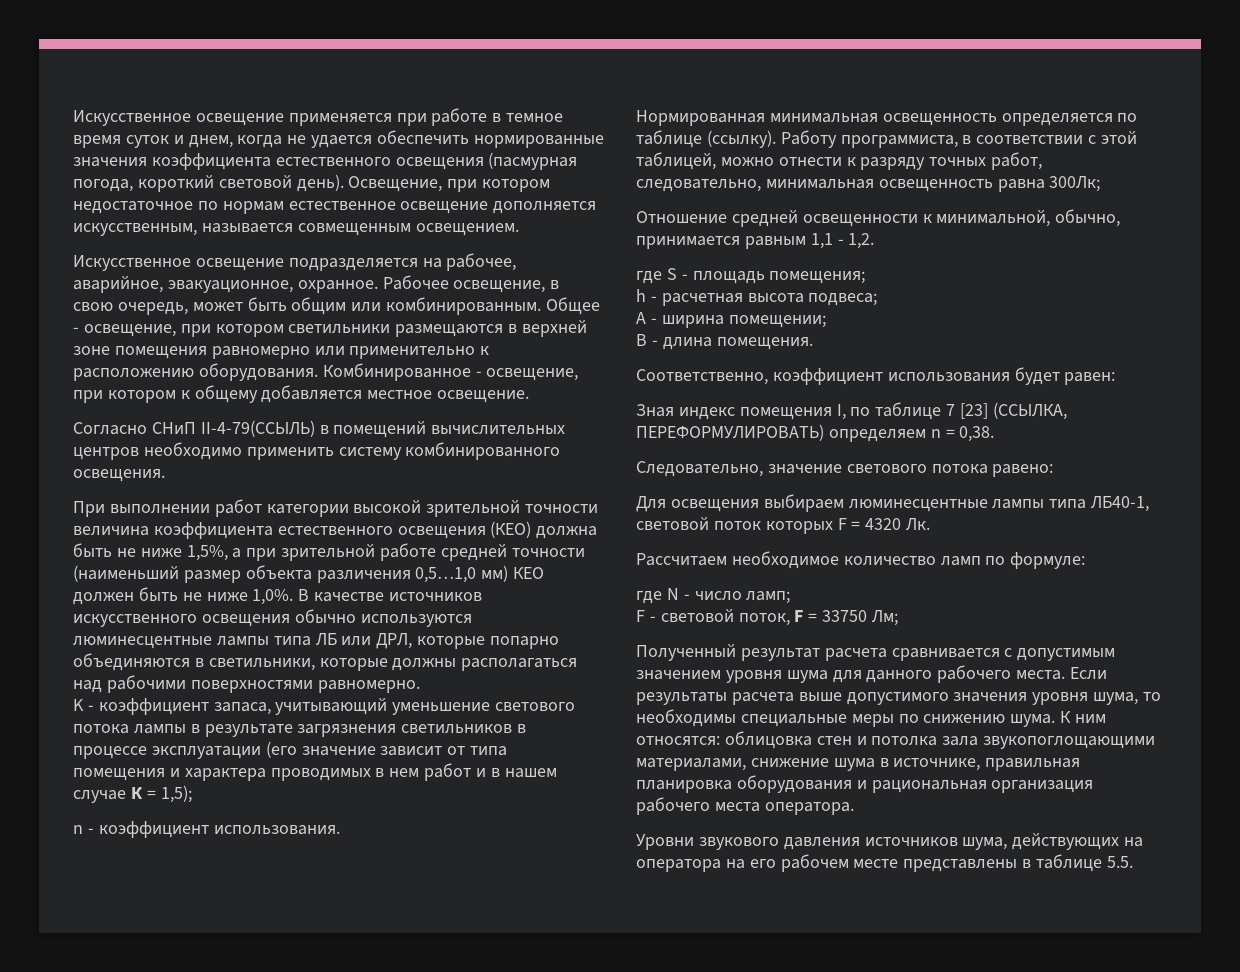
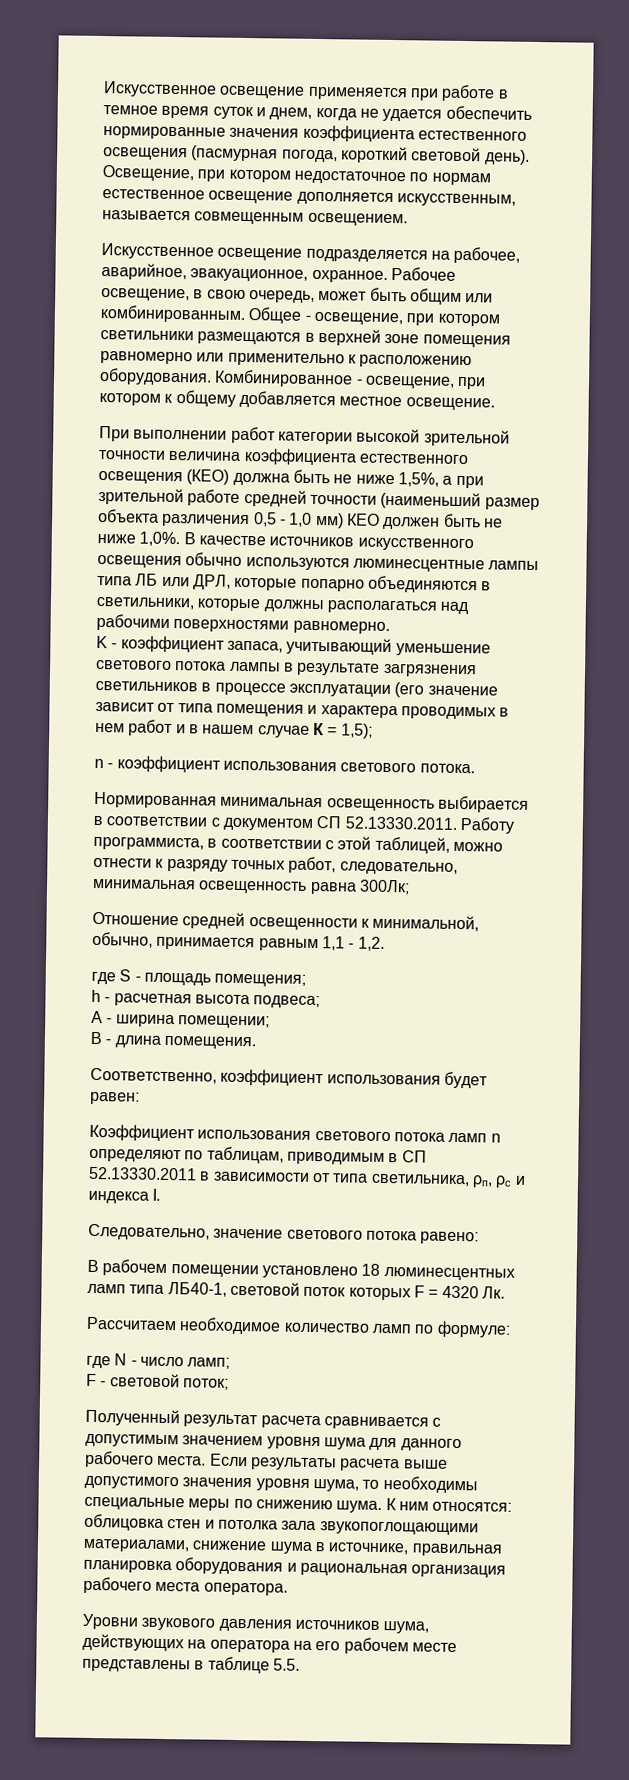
[73,420,566,438] [73,442,561,460] [73,469,165,482] // Согласно СНиП II-4-79(ССЫЛЬ) в помещений вычислительных центров необходимо применить систему комбинированного освещения. -> (495, 404) none
[415,567,477,583] 0,5…1,0 -> [253,512,313,527] 0,5 - 1,0
[213,825,340,835] использования. -> [222,760,475,774] использования светового потока.
[1001,113,1138,126] [636,130,776,148] определяется по таблице (ссылку). -> [437,795,529,813] [93,815,458,831] выбирается в соответствии с документом СП 52.13330.2011.
[636,402,1067,420] [636,424,995,442] Зная индекс помещения I, по таблице 7 [23] (ССЫЛКА, ПЕРЕФОРМУЛИРОВАТЬ) определяем n = 0,38. -> [89,1123,501,1143] [89,1146,427,1165] [88,1166,526,1188] [88,1188,162,1204] Коэффициент использования светового потока ламп n определяют по таблицам, приводимым в СП 52.13330.2011 в зависимости от типа светильника, ρп, ρс и индекса I.
[636,494,1045,512] Для освещения выбираем люминесцентные лампы -> [87,1259,515,1281] [87,1283,126,1294] В рабочем помещении установлено 18 люминесцентных ламп
[738,610,899,626] поток, F = 33750 Лм; -> [182,1378,229,1390] поток;

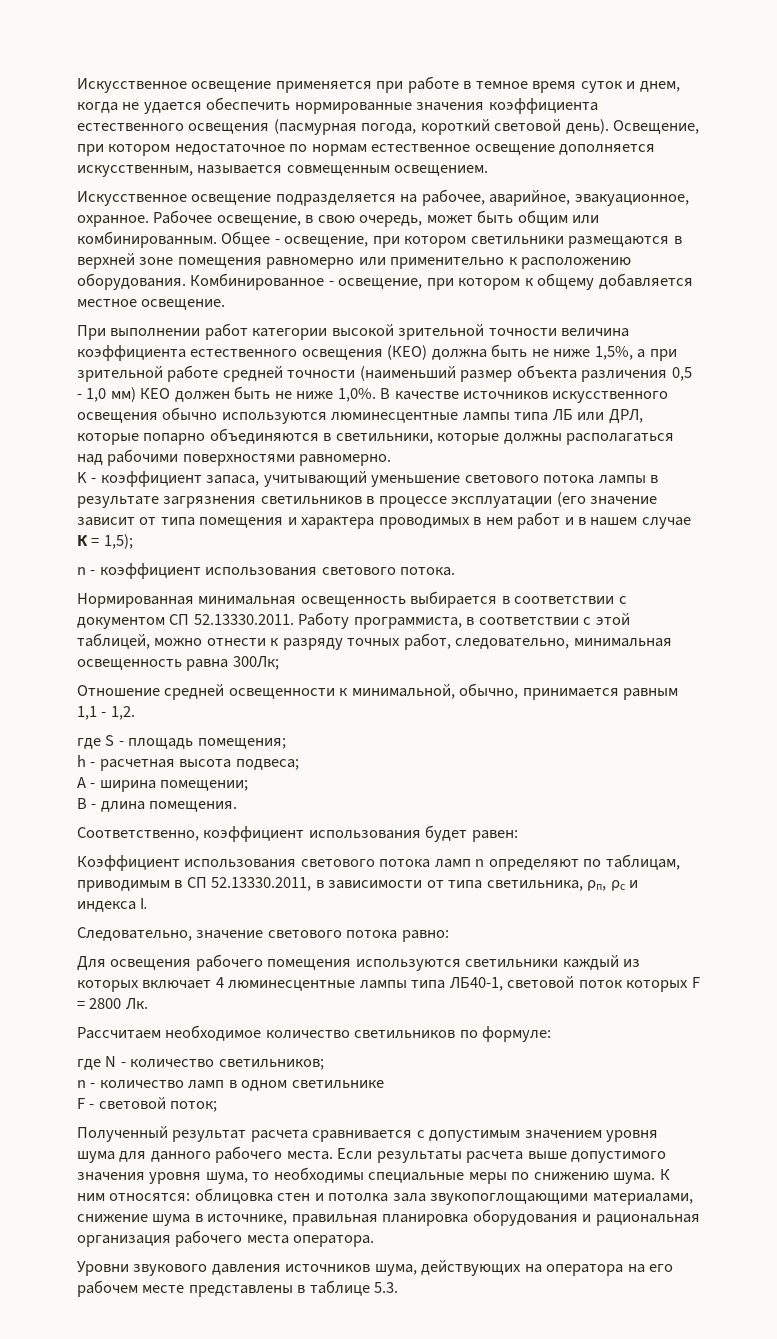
[88,1166,197,1181] 52.13330.2011 -> [211,877,312,891] 52.13330.2011,
[420,1231,480,1245] [87,1259,515,1281] [87,1283,126,1294] равено: // В рабочем помещении установлено 18 люминесцентных ламп -> [401,930,449,942] [77,954,641,971] [77,977,407,992] равно: // Для освещения рабочего помещения используются светильники каждый из которых включает 4 люминесцентные лампы
[441,1285,479,1299] 4320 -> [89,998,122,1009] 2800
[371,1323,412,1334] ламп -> [354,1030,456,1039] светильников
[139,1356,231,1369] число ламп; -> [130,1059,324,1070] [77,1080,384,1091] количество светильников; // n - количество ламп в одном светильнике
[272,1658,300,1671] 5.5. -> [374,1282,399,1293] 5.3.

